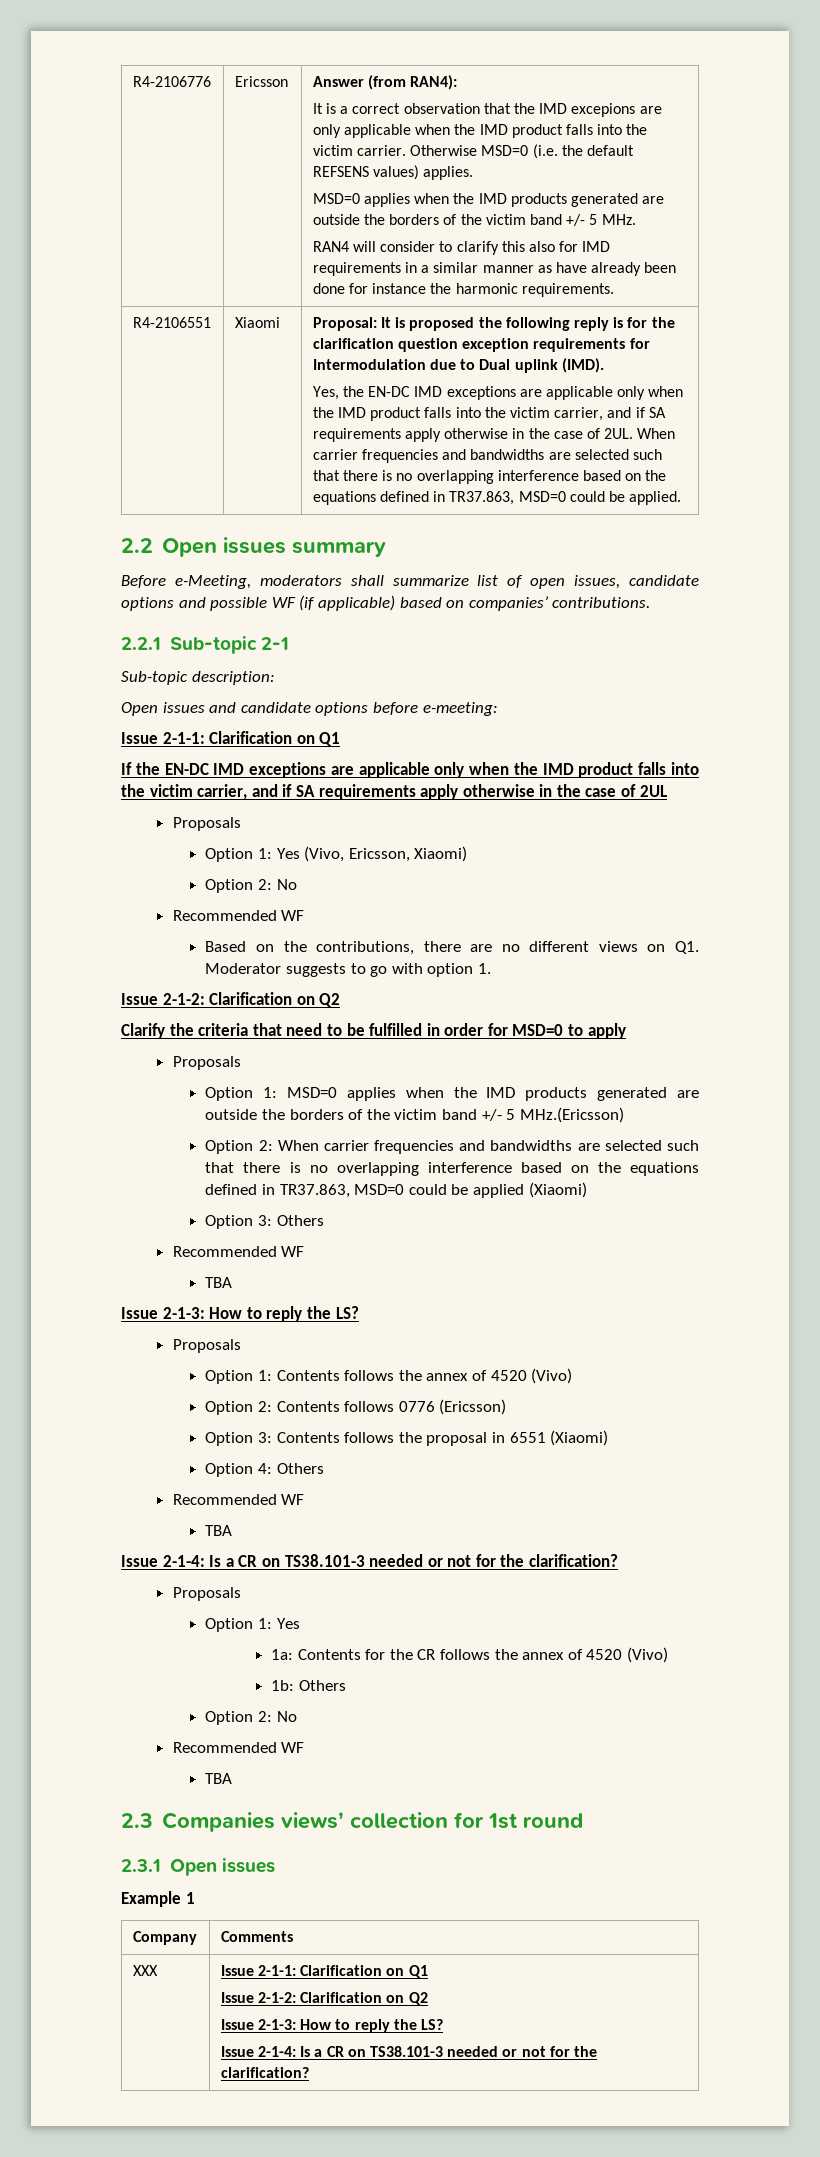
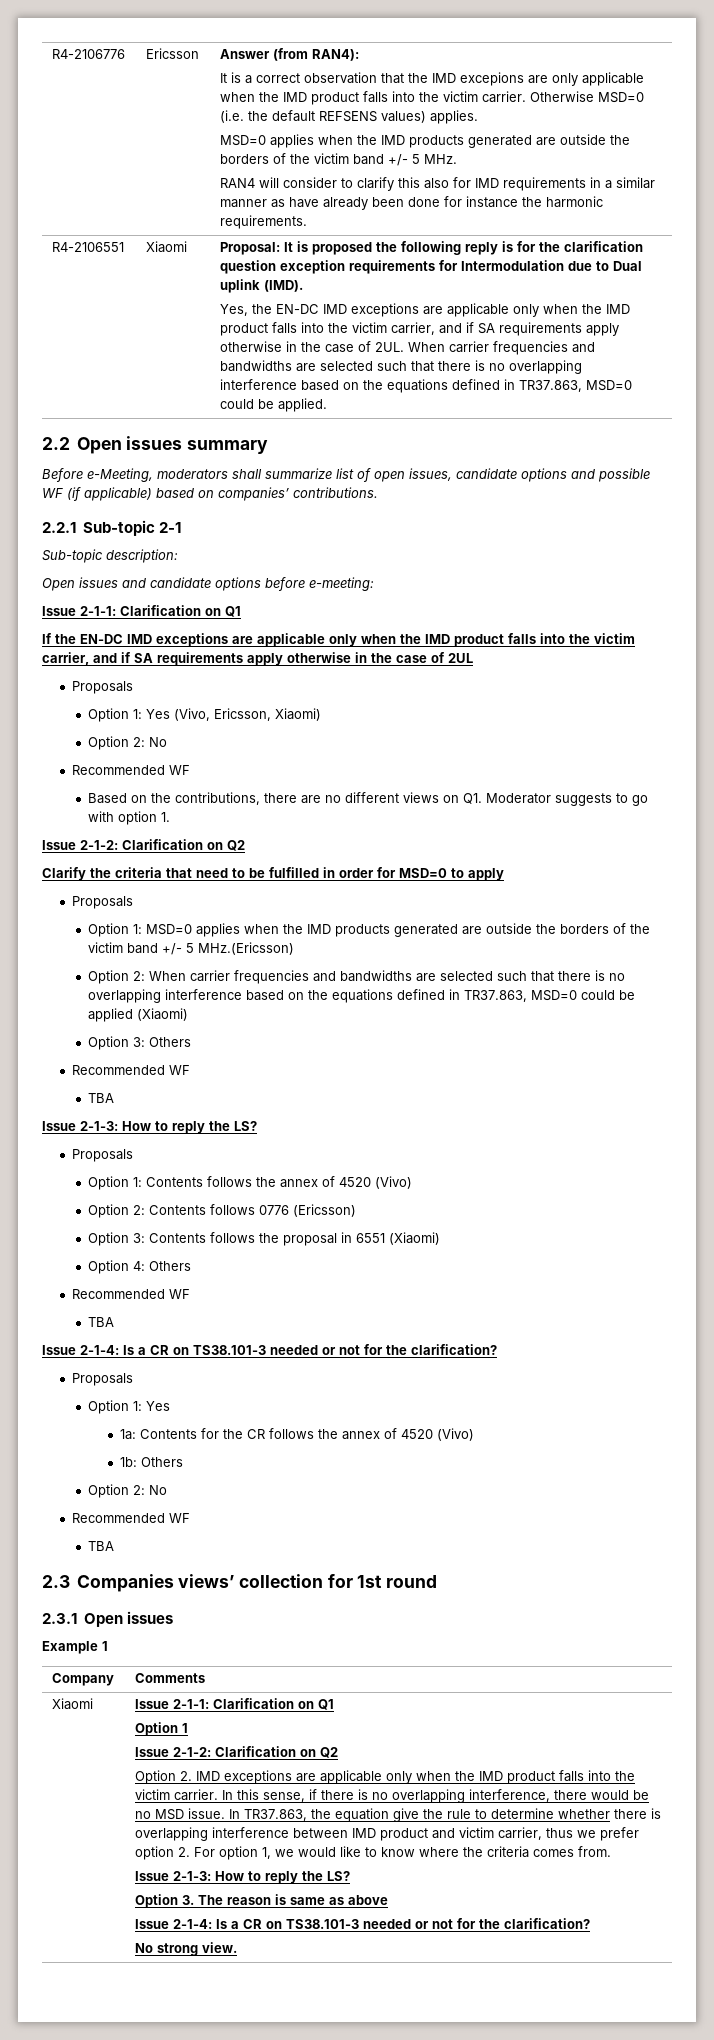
[132,1965,158,1976] [220,1965,428,1978] [220,1992,428,2005] [220,2019,443,2033] XXX | Issue 2-1-1: Clarification on Q1 // Issue 2-1-2: Clarification on Q2 // Issue 2-1-3: How to reply the LS? -> [52,1698,94,1710] [135,1698,335,1710] [135,1722,189,1736] [135,1746,339,1758] [135,1770,636,1784] [135,1789,650,1803] [135,1808,662,1822] [135,1827,640,1841] [135,1846,612,1860] [135,1871,351,1884] [135,1894,389,1908] Xiaomi | Issue 2-1-1: Clarification on Q1 // Option 1 // Issue 2-1-2: Clarification on Q2 // Option 2. IMD exceptions are applicable only when the IMD product falls into the victim carrier. In this sense, if there is no overlapping interference, there would be no MSD issue. In TR37.863, the equation give the rule to determine whether there is overlapping interference between IMD product and victim carrier, thus we prefer option 2. For option 1, we would like to know where the criteria comes from. // Issue 2-1-3: How to reply the LS? // Option 3. The reason is same as above
(309, 2072) none -> [135,1942,238,1956] // No strong view.

